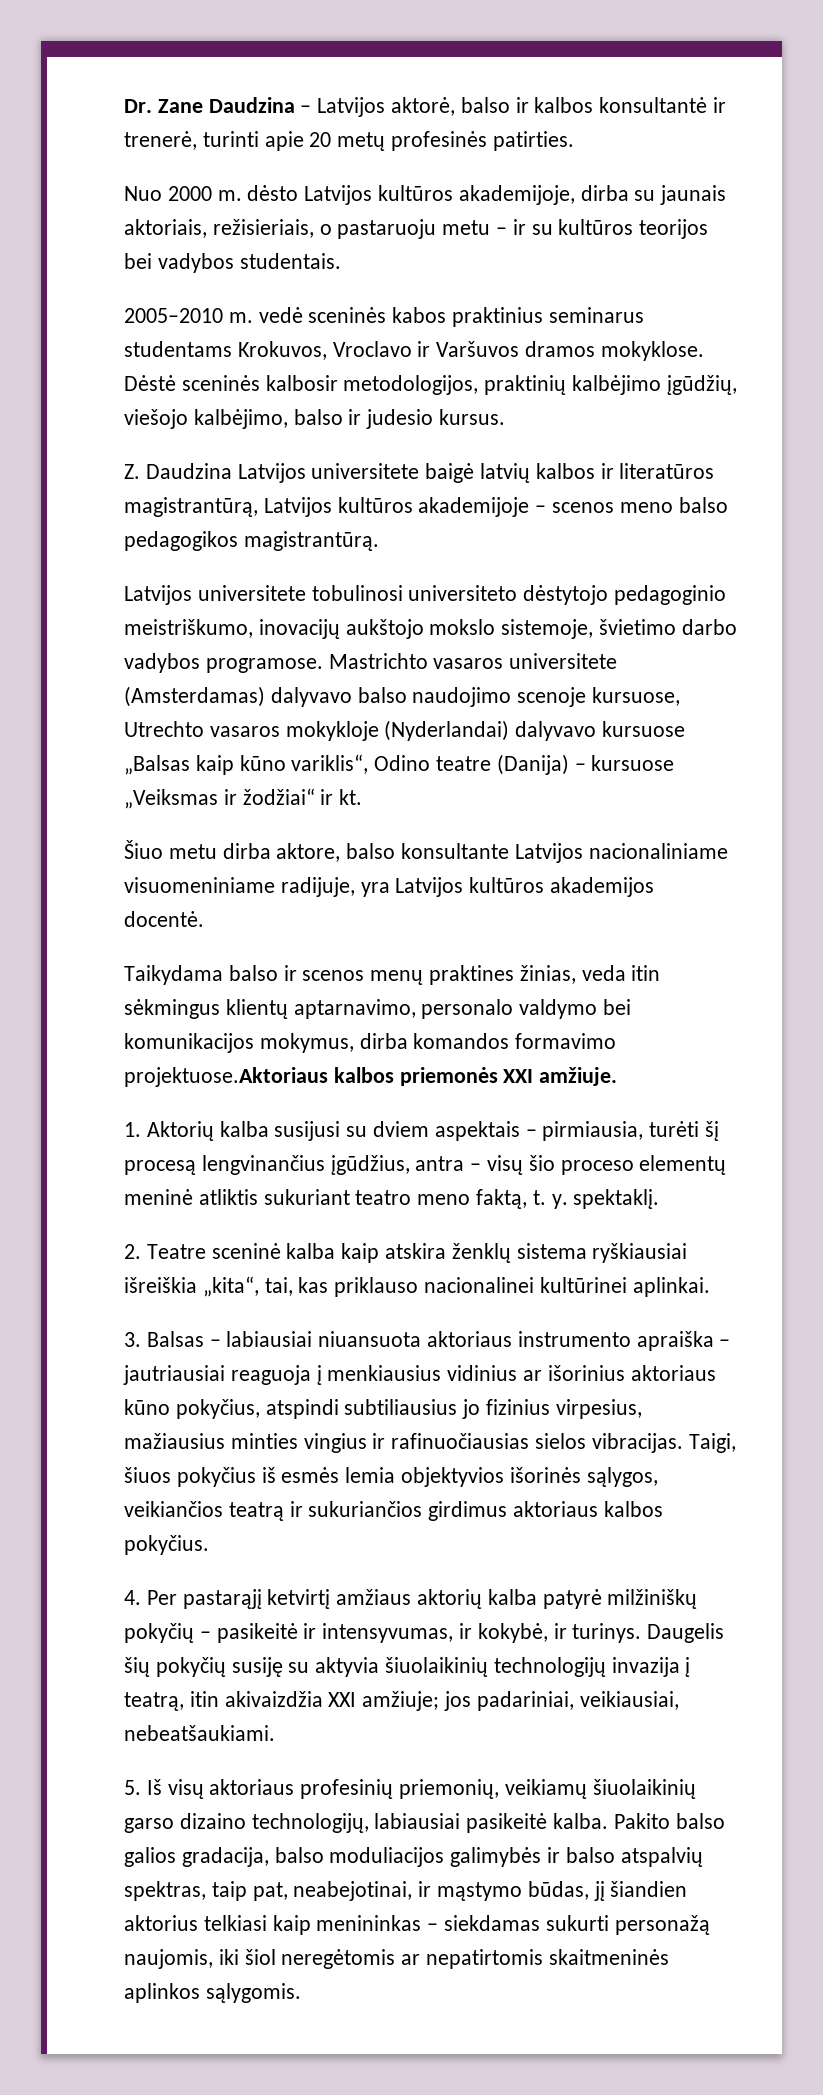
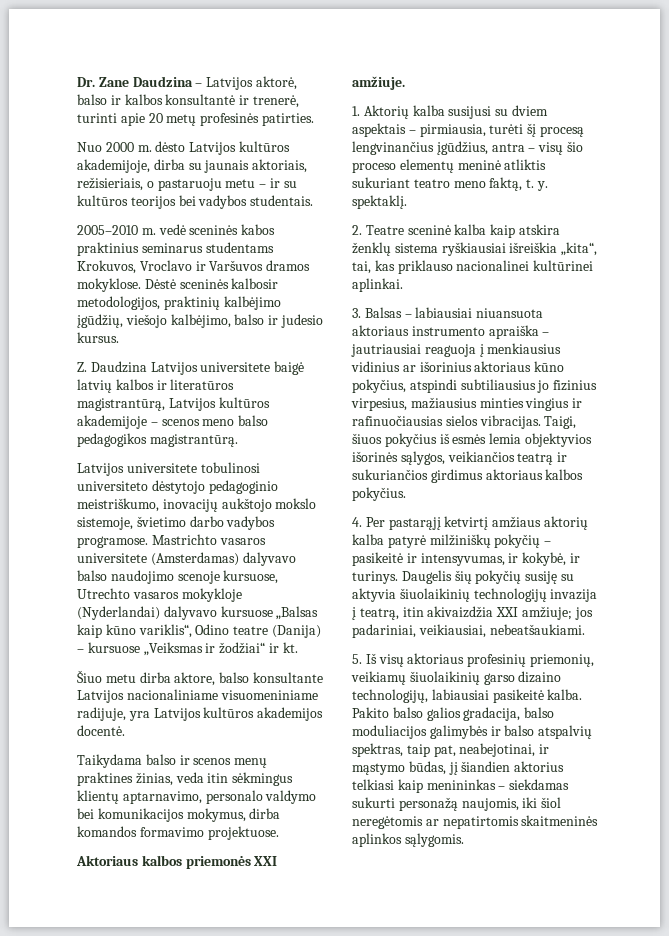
[124,1067,328,1087] projektuose.Aktoriaus -> [207,826,279,840] [76,855,138,866] projektuose. // Aktoriaus

